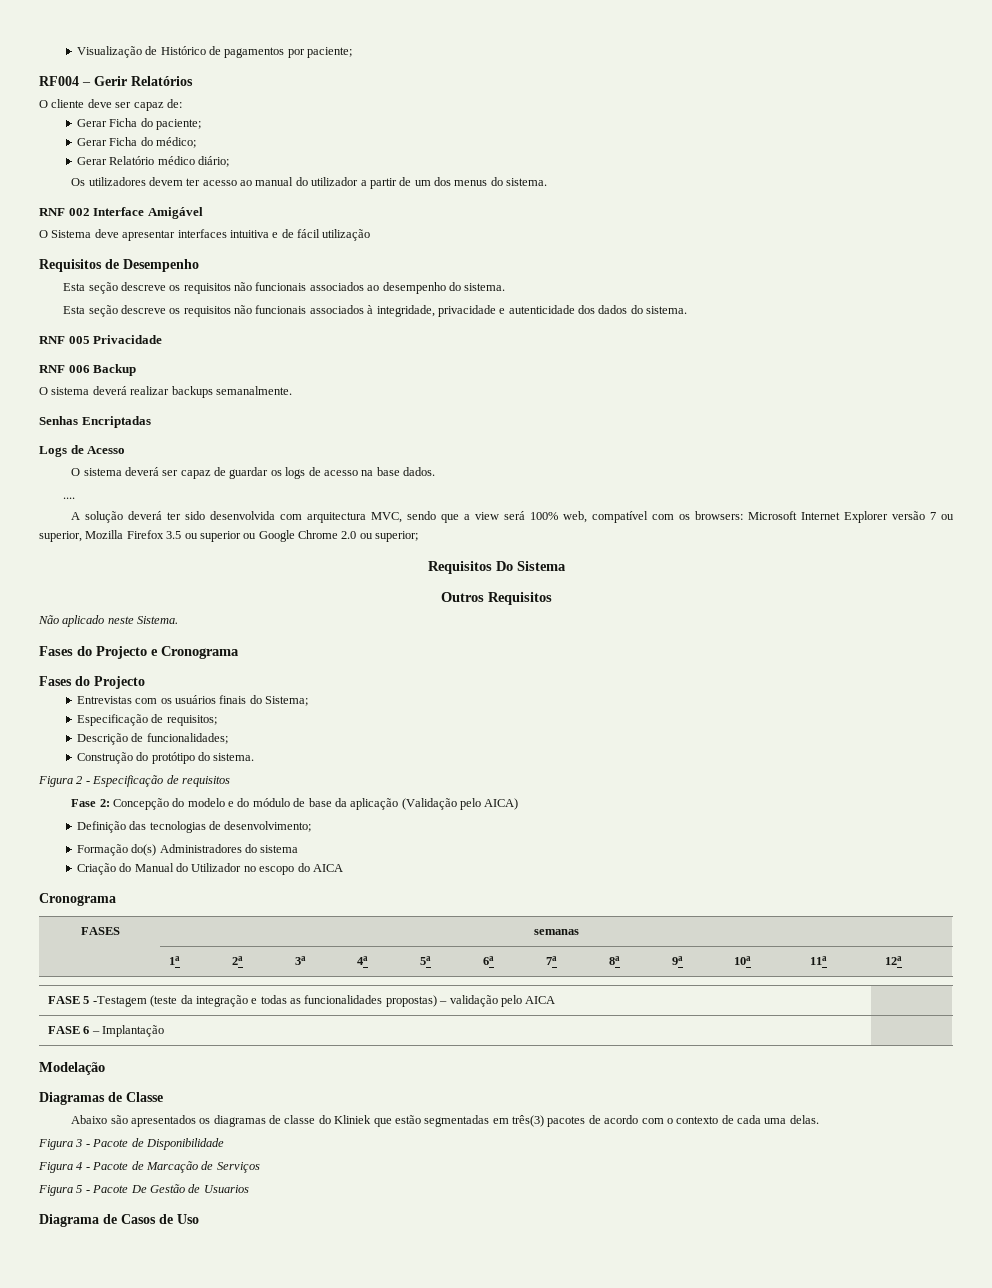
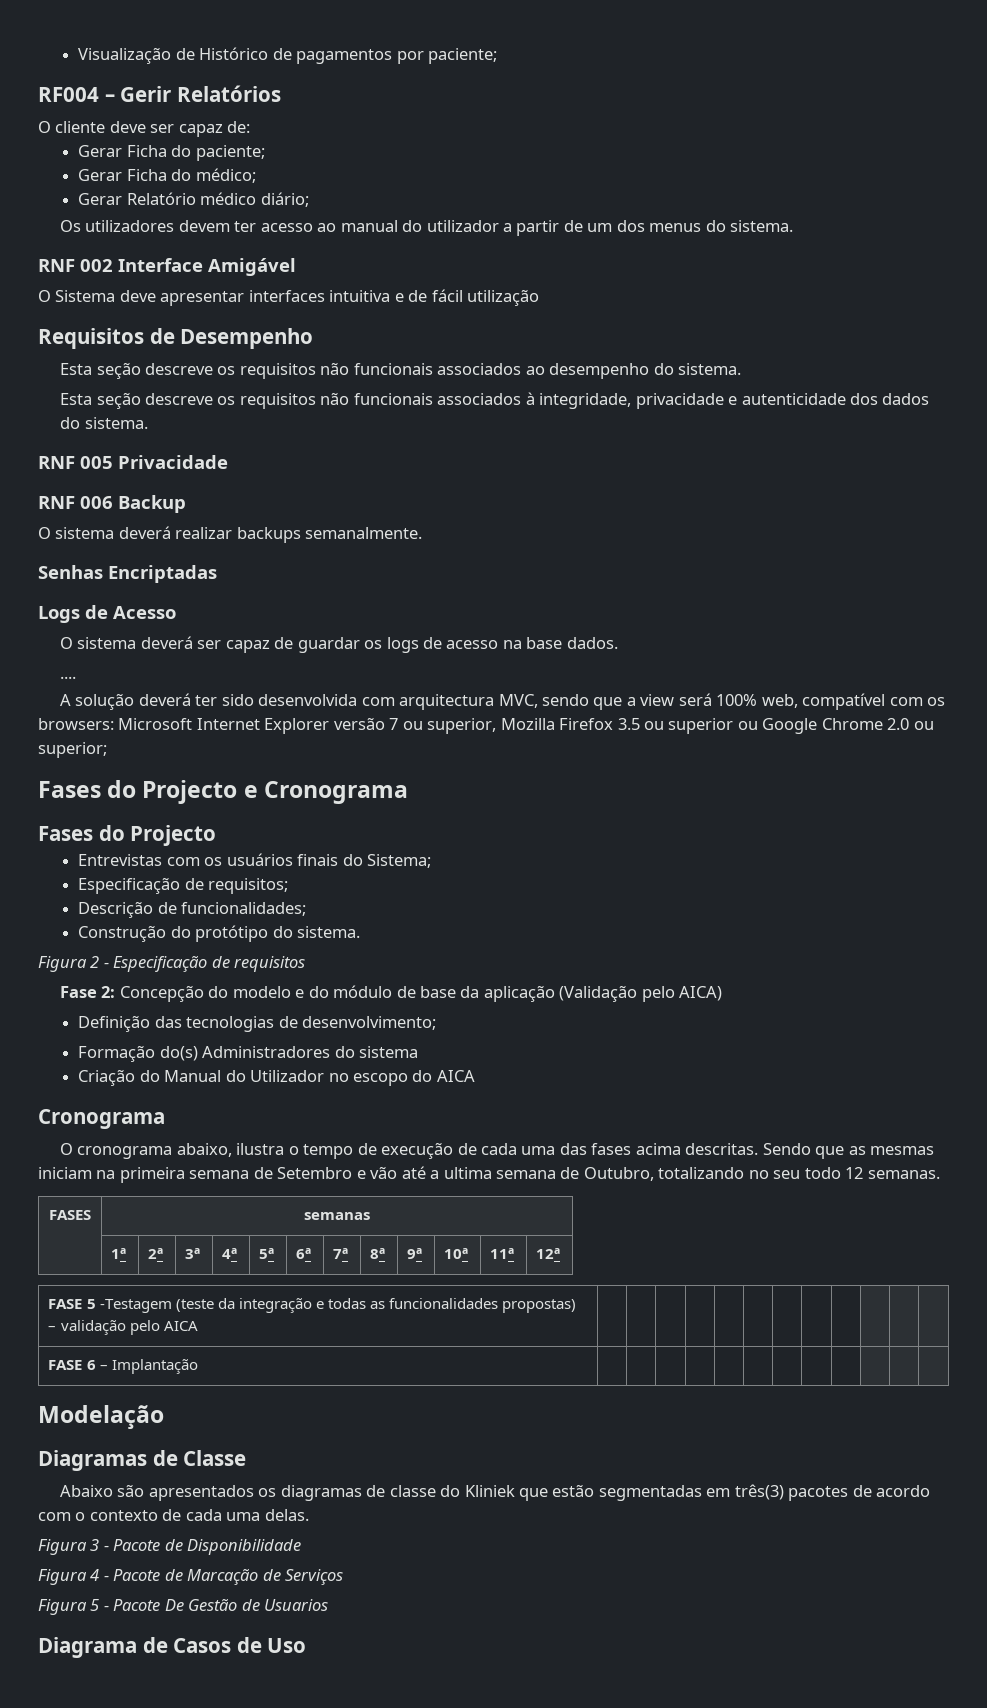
[427,561,566,574] [440,592,552,605] [38,615,179,627] // Requisitos Do Sistema // Outros Requisitos // Não aplicado neste Sistema. -> (107, 750) none
(116, 899) none -> [59,1142,935,1159] [38,1166,940,1183] // O cronograma abaixo, ilustra o tempo de execução de cada uma das fases acima descritas. Sendo que as mesmas iniciam na primeira semana de Setembro e vão até a ultima semana de Outubro, totalizando no seu todo 12 semanas.

